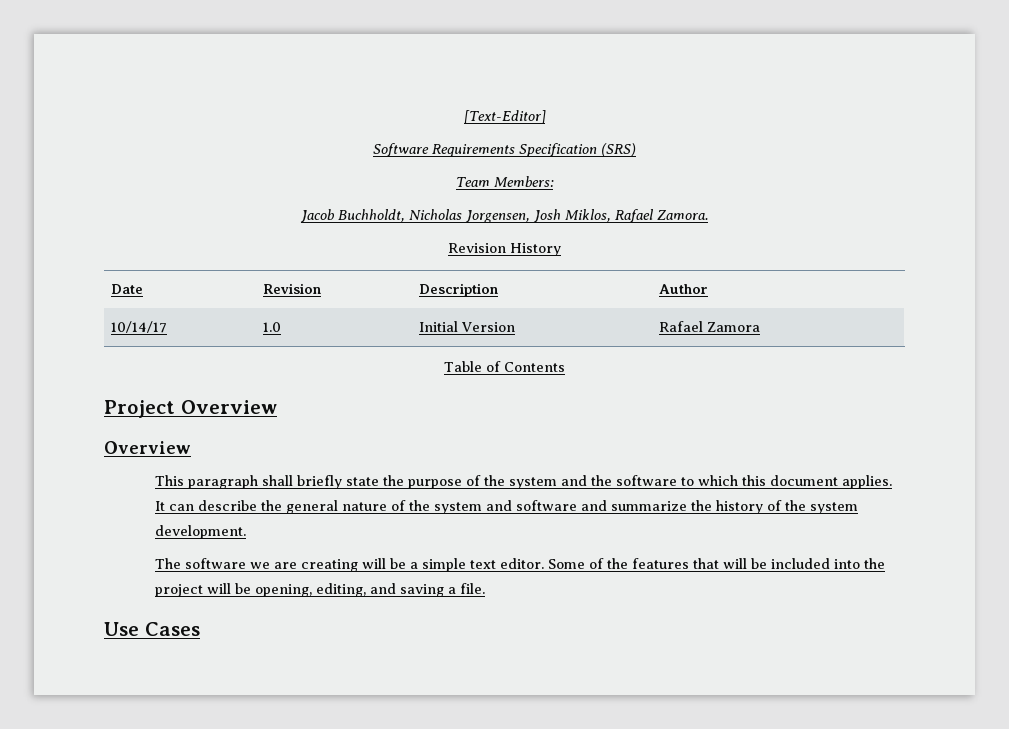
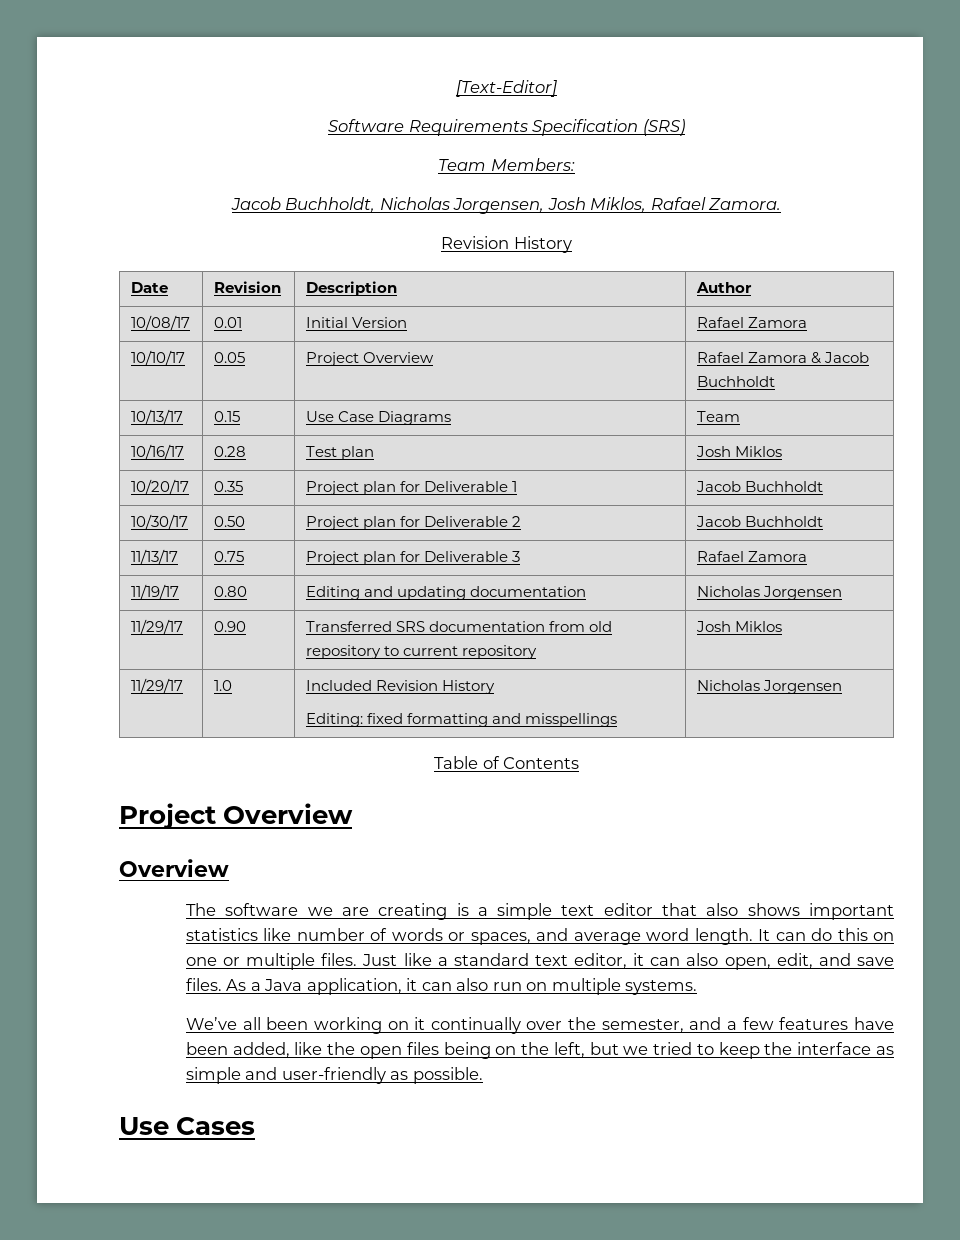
[110,321,167,333] [262,322,281,332] 10/14/17 | 1.0 -> [130,315,190,330] [213,317,242,328] 10/08/17 | 0.01
(760, 327) none -> [130,350,185,365] [213,352,245,363] [305,352,434,366] [696,352,870,364] [696,376,775,387] [130,409,183,424] [213,411,240,422] [305,411,452,425] [696,411,740,422] [130,444,184,459] [213,446,246,457] [305,446,374,460] [695,446,782,457] [130,479,189,494] [213,481,243,492] [305,481,518,495] [695,481,823,492] [130,514,188,529] [213,516,245,527] [305,516,522,530] [695,516,823,527] [130,549,178,564] [213,551,244,562] [305,551,521,565] [696,551,807,562] [130,584,179,599] [213,586,247,597] [305,586,587,600] [696,586,842,600] [130,619,183,634] [213,621,246,632] [305,621,613,632] [305,645,538,659] [695,621,782,632] [130,678,183,693] [213,680,232,691] [305,680,496,694] [305,713,618,727] [696,680,842,694] // 10/10/17 | 0.05 | Project Overview | Rafael Zamora & Jacob Buchholdt // 10/13/17 | 0.15 | Use Case Diagrams | Team // 10/16/17 | 0.28 | Test plan | Josh Miklos // 10/20/17 | 0.35 | Project plan for Deliverable 1 | Jacob Buchholdt // 10/30/17 | 0.50 | Project plan for Deliverable 2 | Jacob Buchholdt // 11/13/17 | 0.75 | Project plan for Deliverable 3 | Rafael Zamora // 11/19/17 | 0.80 | Editing and updating documentation | Nicholas Jorgensen // 11/29/17 | 0.90 | Transferred SRS documentation from old repository to current repository | Josh Miklos // 11/29/17 | 1.0 | Included Revision History // Editing: fixed formatting and misspellings | Nicholas Jorgensen
[154,475,892,489] [154,500,858,514] [154,525,246,539] // This paragraph shall briefly state the purpose of the system and the software to which this document applies. It can describe the general nature of the system and software and summarize the history of the system development. -> (229, 868) none
[361,558,406,569] will be -> [456,903,469,916] is
[499,558,885,569] [154,583,485,597] editor. Some of the features that will be included into the project will be opening, editing, and saving a file. -> [603,903,894,920] [185,928,895,945] [185,953,894,970] [185,978,697,995] [185,1017,894,1034] [185,1042,894,1059] [185,1067,483,1084] editor that also shows important statistics like number of words or spaces, and average word length. It can do this on one or multiple files. Just like a standard text editor, it can also open, edit, and save files. As a Java application, it can also run on multiple systems. // We’ve all been working on it continually over the semester, and a few features have been added, like the open files being on the left, but we tried to keep the interface as simple and user-friendly as possible.

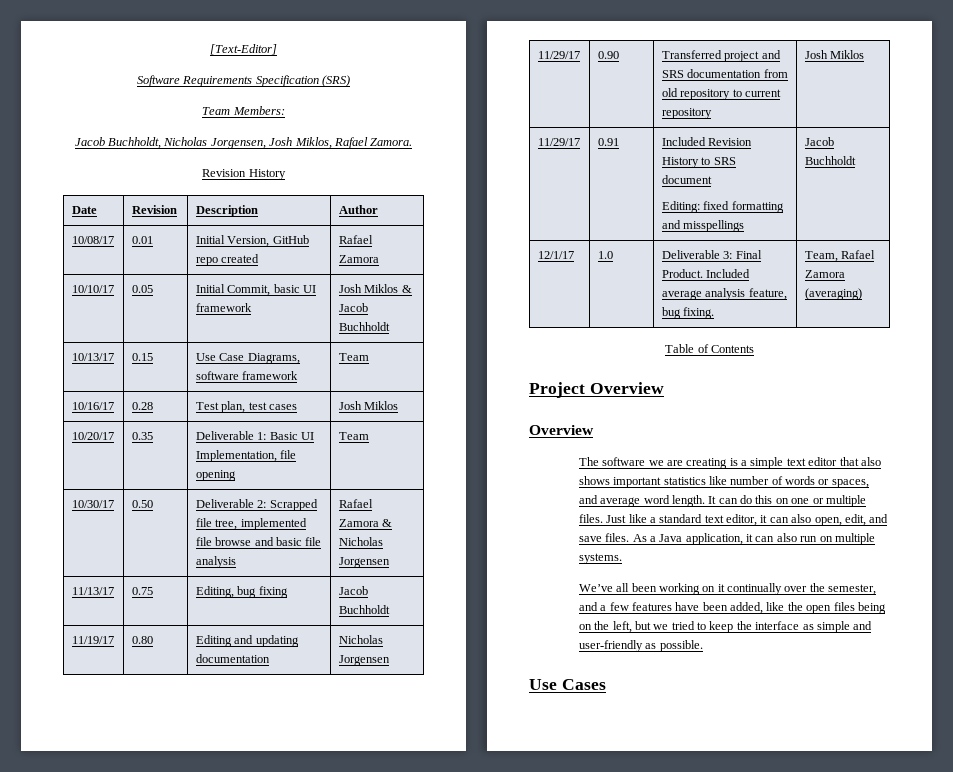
[351,317,407,328] Version -> [227,235,309,247] [195,254,260,266] Version, GitHub repo created
[305,352,434,366] [696,352,807,363] Project Overview | Rafael Zamora -> [195,284,317,296] [195,303,252,312] [338,284,399,293] Initial Commit, basic UI framework | Josh Miklos
[378,411,452,425] Diagrams -> [247,353,300,364] [195,371,299,380] Diagrams, software framework
[340,446,374,460] plan -> [221,401,298,413] plan, test cases
[305,481,518,495] [695,481,823,492] [130,514,188,529] [213,516,245,527] [305,516,522,530] [695,516,823,527] [130,549,178,564] [213,551,244,562] [305,551,521,565] [696,551,807,562] Project plan for Deliverable 1 | Jacob Buchholdt // 10/30/17 | 0.50 | Project plan for Deliverable 2 | Jacob Buchholdt // 11/13/17 | 0.75 | Project plan for Deliverable 3 | Rafael Zamora -> [195,431,315,440] [195,450,297,462] [195,470,236,481] [338,432,369,440] [71,500,114,508] [131,500,153,508] [195,499,318,511] [195,518,307,530] [195,537,322,546] [195,556,236,568] [338,499,373,508] [338,519,393,527] [338,537,383,546] [338,557,390,568] [71,587,114,595] [131,587,153,595] [195,586,288,598] [338,586,368,595] [338,605,390,614] Deliverable 1: Basic UI Implementation, file opening | Team // 10/30/17 | 0.50 | Deliverable 2: Scrapped file tree, implemented file browse and basic file analysis | Rafael Zamora & Nicholas Jorgensen // 11/13/17 | 0.75 | Editing, bug fixing | Jacob Buchholdt
(392, 626) none -> [724,50,781,62] project and
[213,680,232,691] 1.0 -> [597,138,619,146] 0.91
(496, 687) none -> [701,157,736,165] [661,175,712,184] to SRS document
[696,680,842,694] Nicholas Jorgensen -> [804,137,834,146] [804,156,856,165] [537,251,574,259] [597,251,613,259] [661,250,762,259] [661,269,751,278] [661,288,787,300] [661,307,715,319] [804,250,876,262] [804,270,845,278] [804,288,862,300] Jacob Buchholdt // 12/1/17 | 1.0 | Deliverable 3: Final Product. Included average analysis feature, bug fixing. | Team, Rafael Zamora (averaging)

